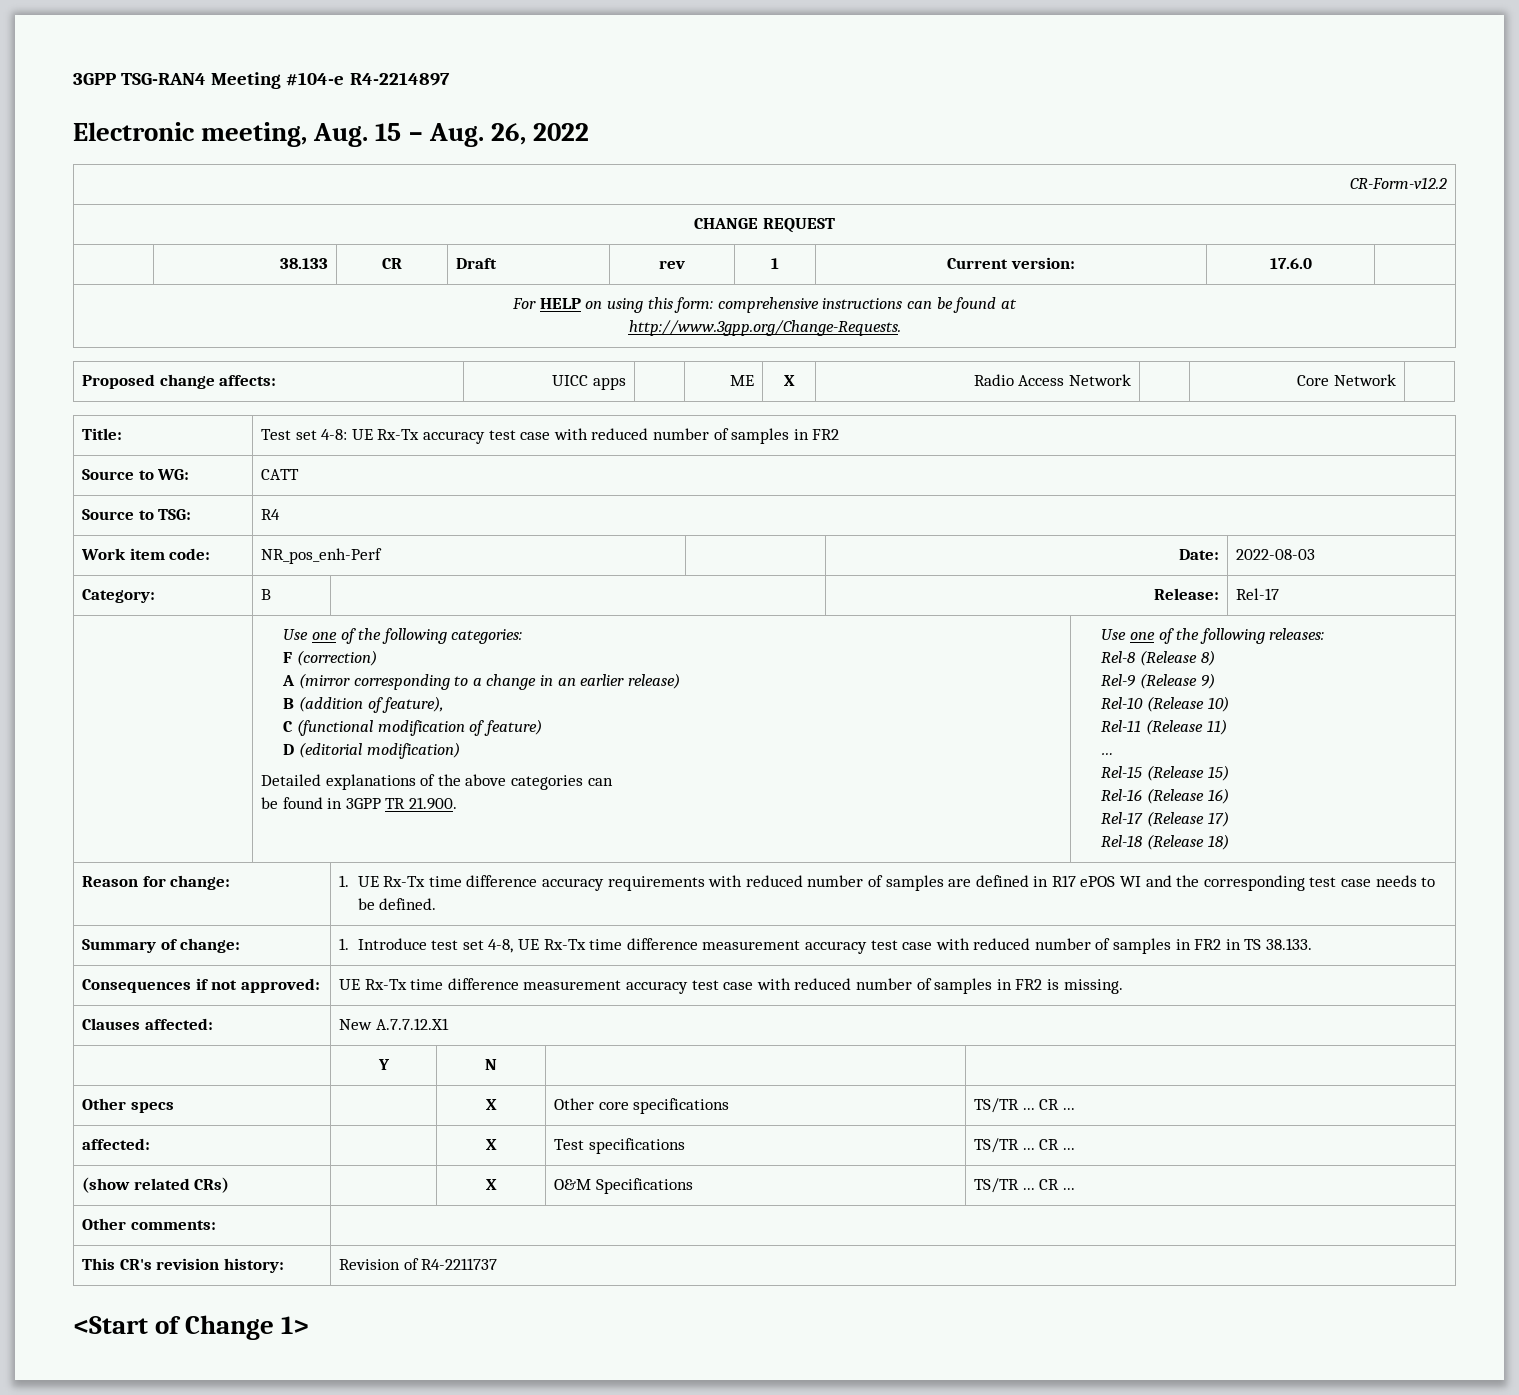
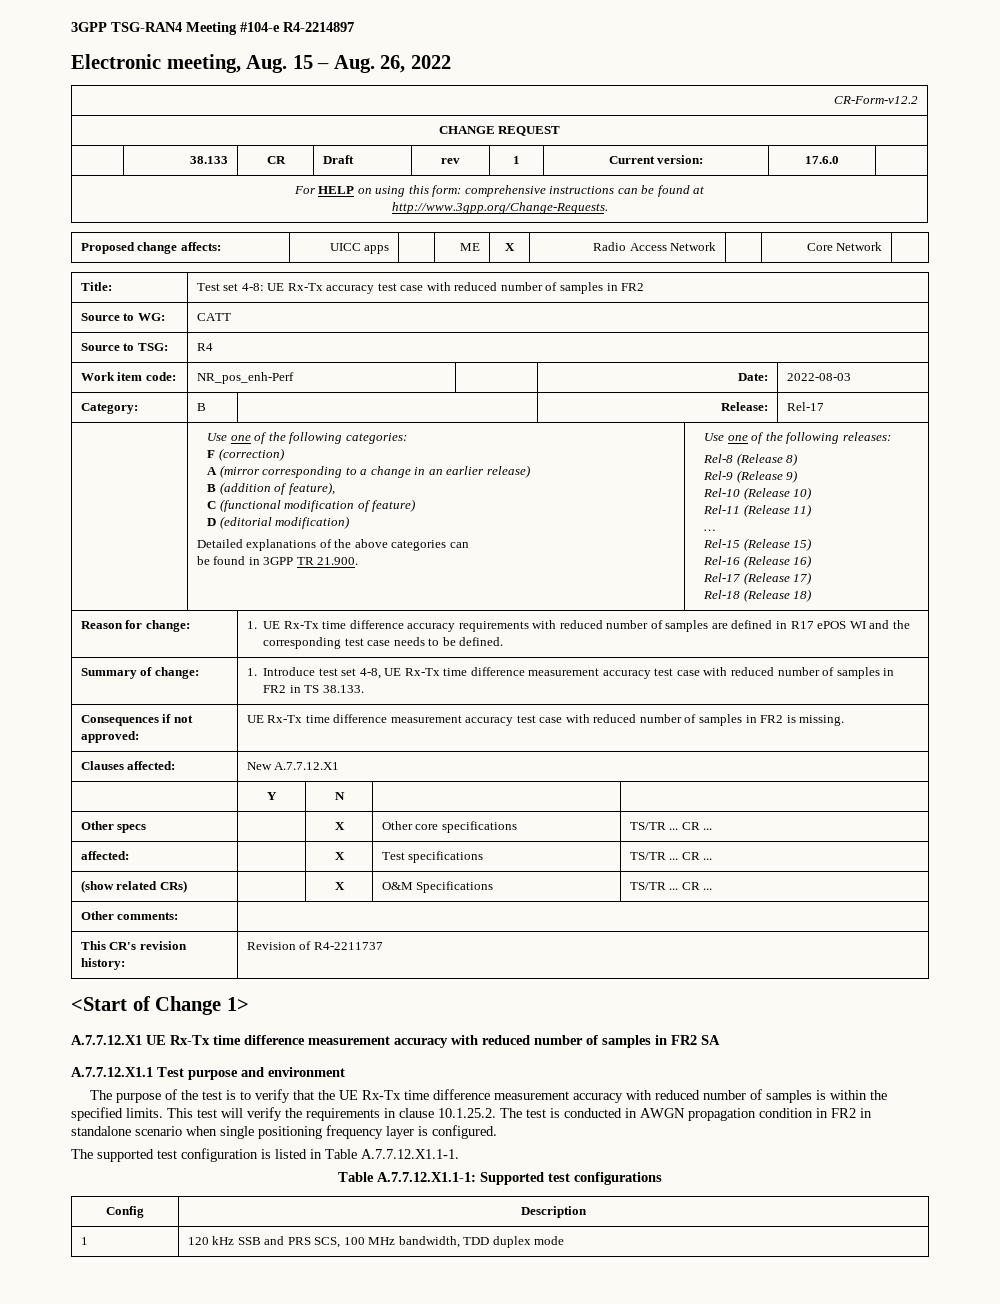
(310, 1325) none -> [71,1035,720,1048] [71,1067,345,1080] [90,1089,888,1103] [71,1107,872,1121] [71,1125,497,1139] [71,1148,459,1162] [338,1172,662,1185] [106,1206,144,1218] [521,1206,587,1218] [80,1237,88,1245] [187,1236,565,1248] // A.7.7.12.X1 UE Rx-Tx time difference measurement accuracy with reduced number of samples in FR2 SA // A.7.7.12.X1.1 Test purpose and environment // The purpose of the test is to verify that the UE Rx-Tx time difference measurement accuracy with reduced number of samples is within the specified limits. This test will verify the requirements in clause 10.1.25.2. The test is conducted in AWGN propagation condition in FR2 in standalone scenario when single positioning frequency layer is configured. // The supported test configuration is listed in Table A.7.7.12.X1.1-1. // Table A.7.7.12.X1.1-1: Supported test configurations // Config | Description // 1 | 120 kHz SSB and PRS SCS, 100 MHz bandwidth, TDD duplex mode

